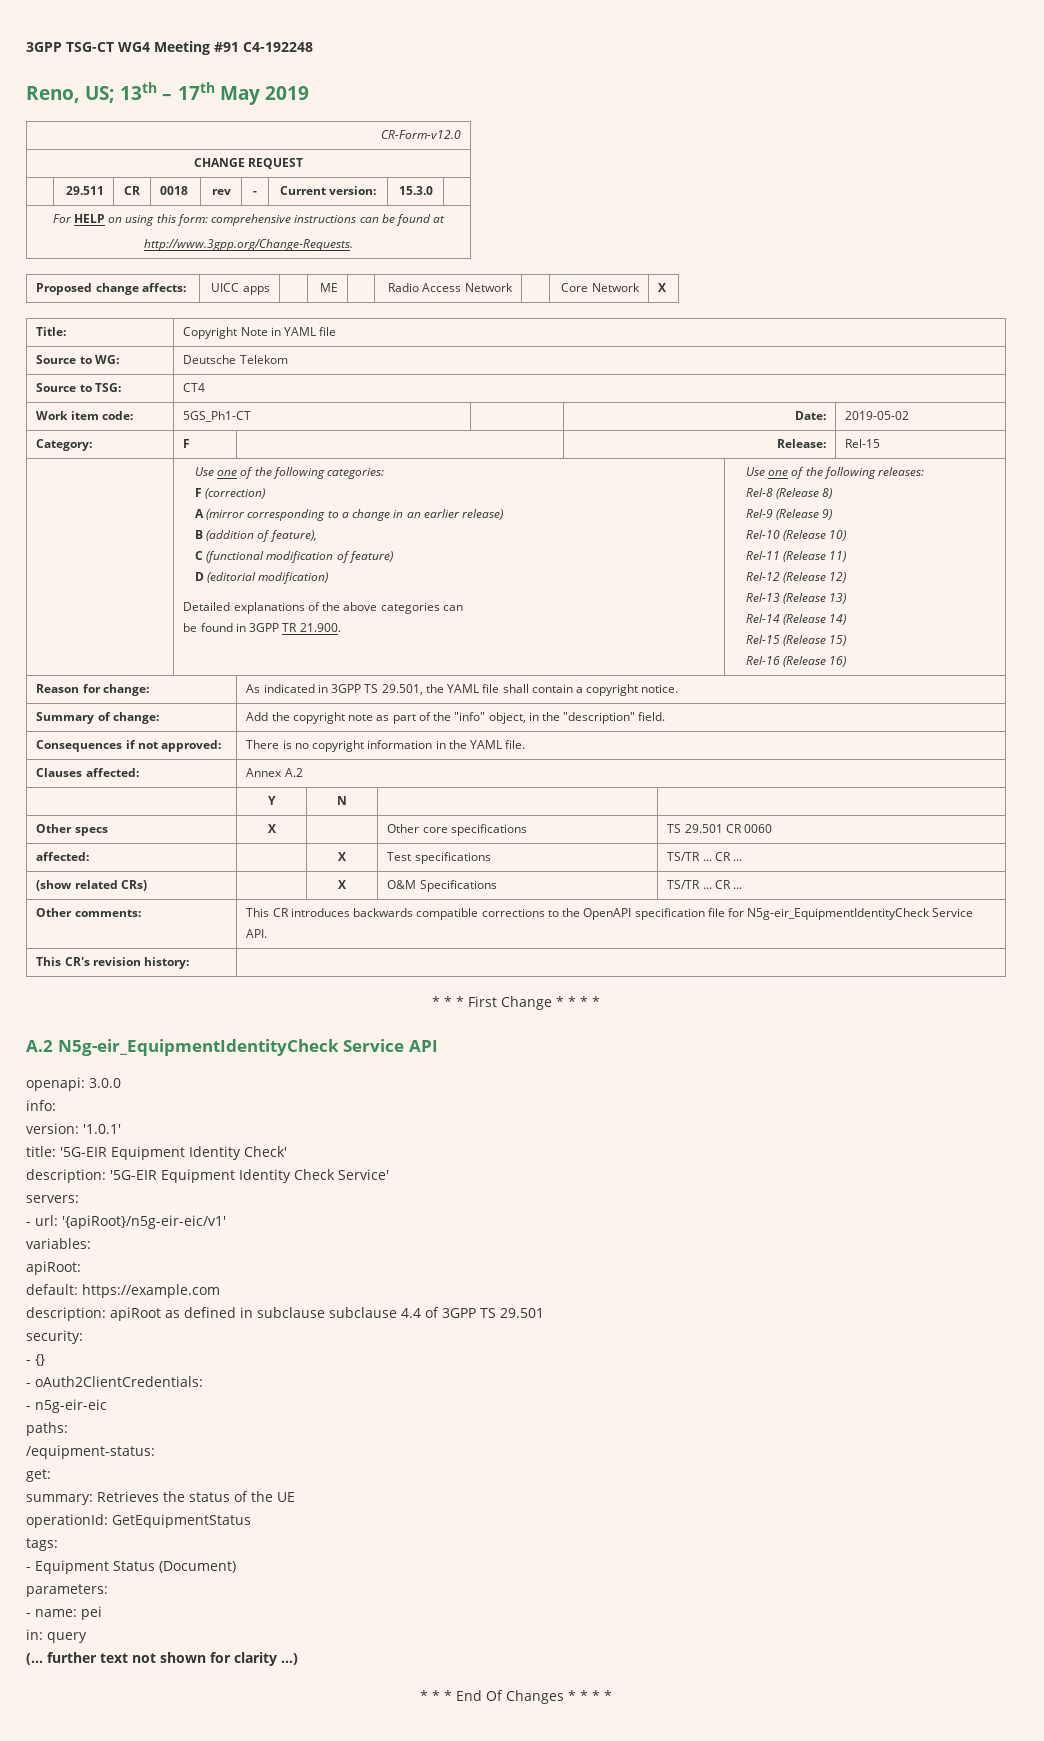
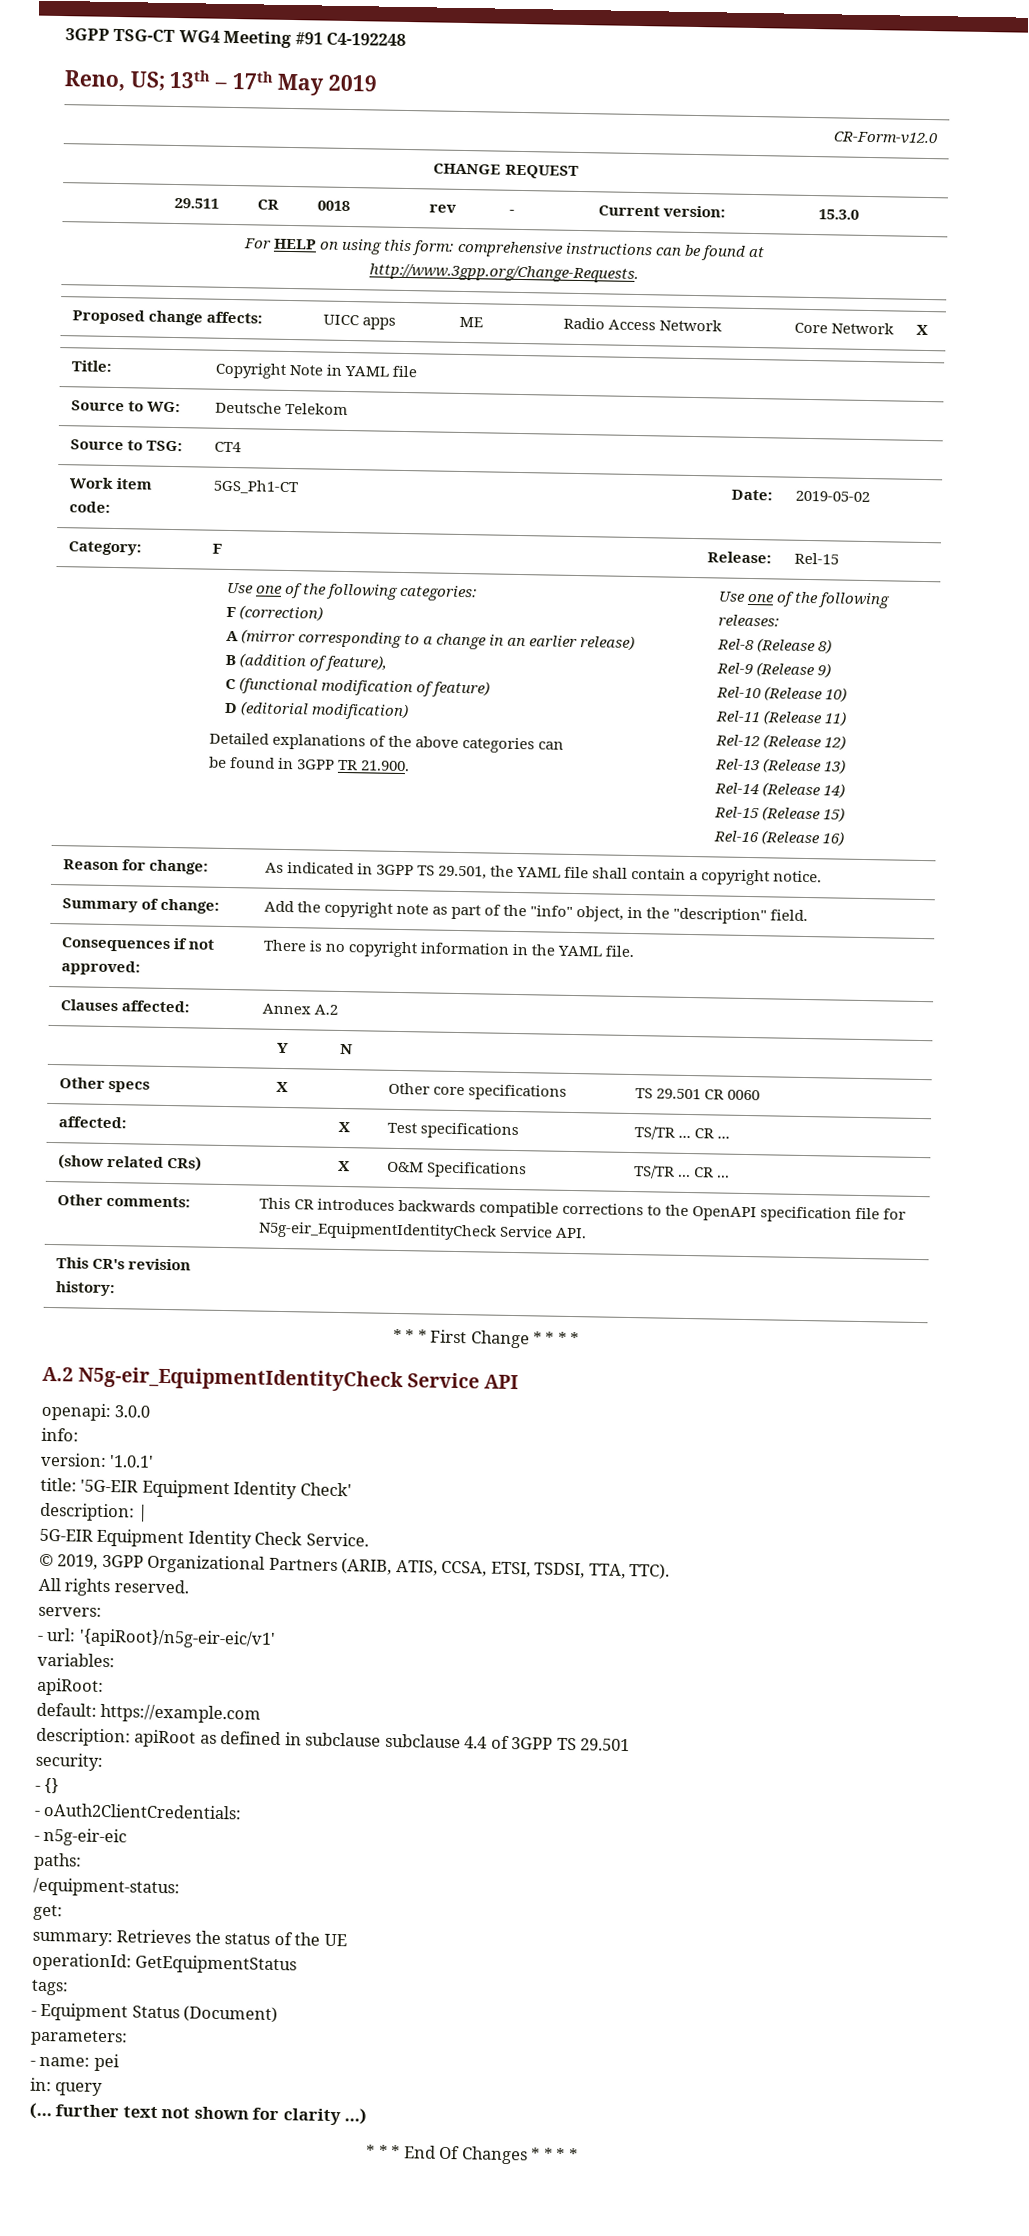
[110,1170,157,1180] '5G-EIR -> [137,1504,149,1522] [39,1528,93,1542] | // 5G-EIR
[338,1169,389,1180] Service' -> [305,1532,369,1547] [39,1553,671,1580] [38,1577,189,1597] Service. // © 2019, 3GPP Organizational Partners (ARIB, ATIS, CCSA, ETSI, TSDSI, TTA, TTC). // All rights reserved.

